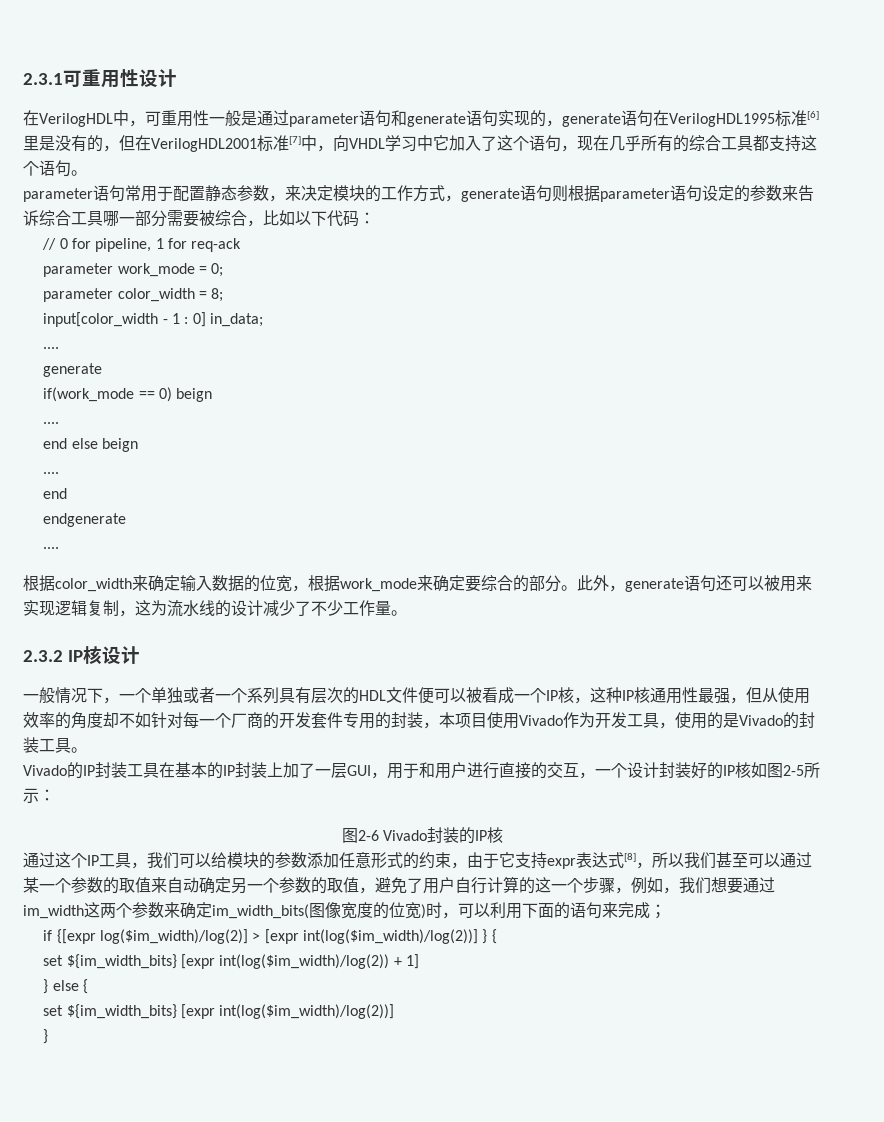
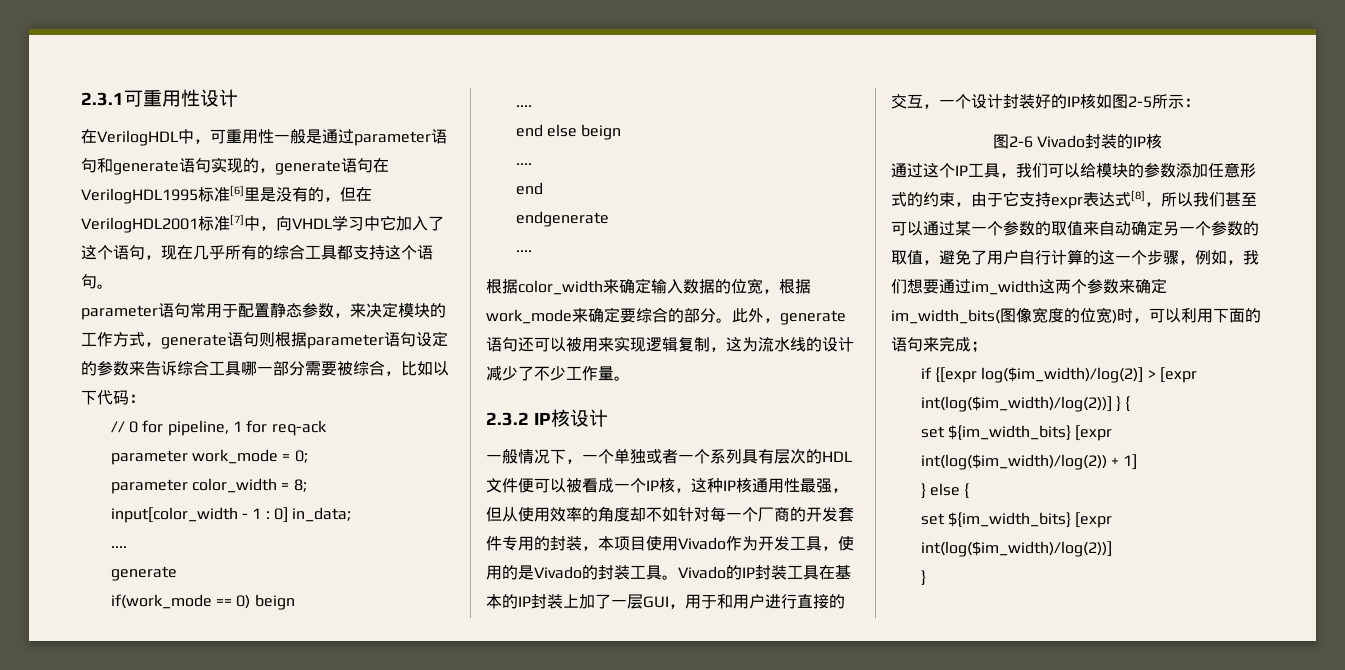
(87, 750) // -> (678, 577) none

